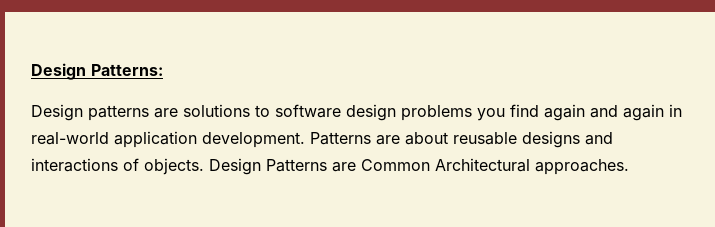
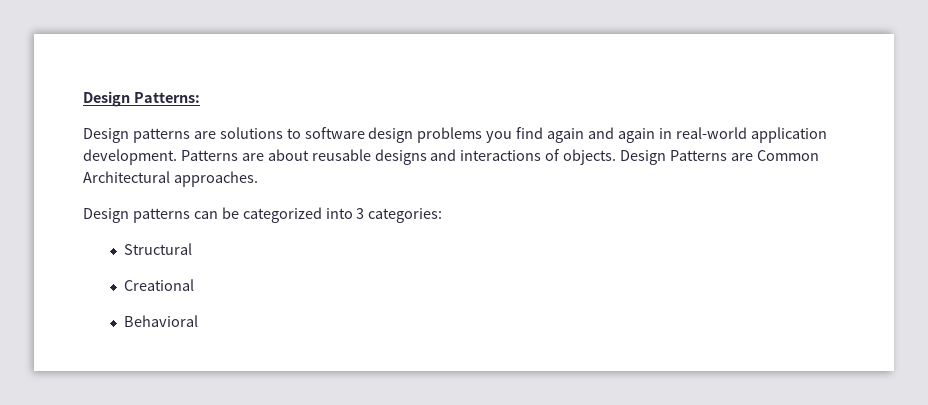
(629, 167) none -> [83,207,443,223] [124,243,193,255] [124,279,195,291] [124,315,199,327] // Design patterns can be categorized into 3 categories: // Structural // Creational // Behavioral

